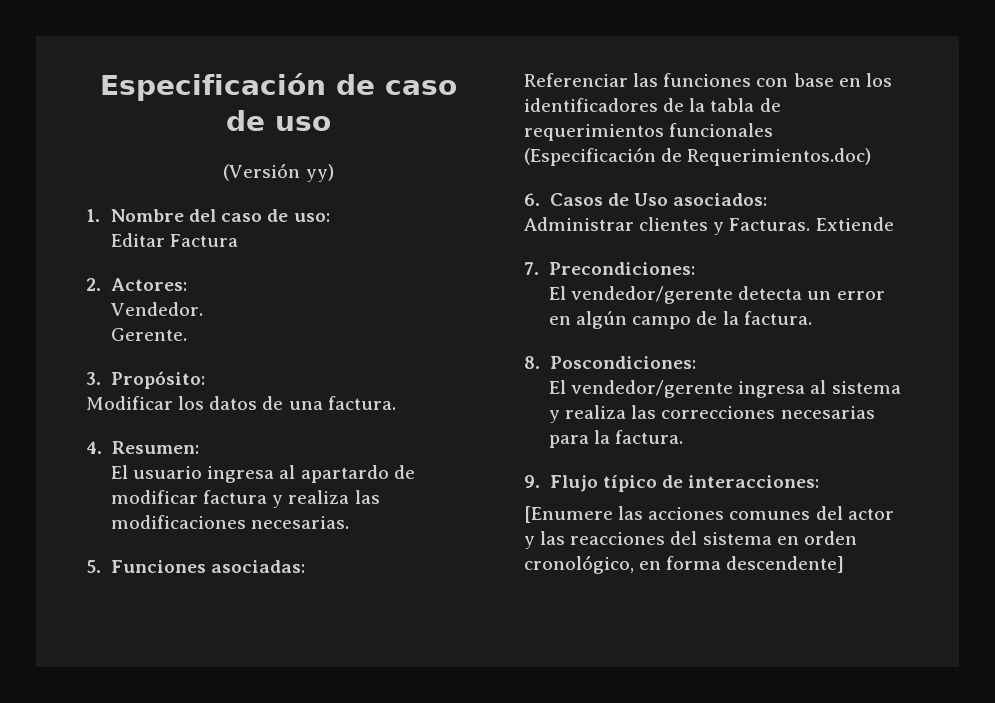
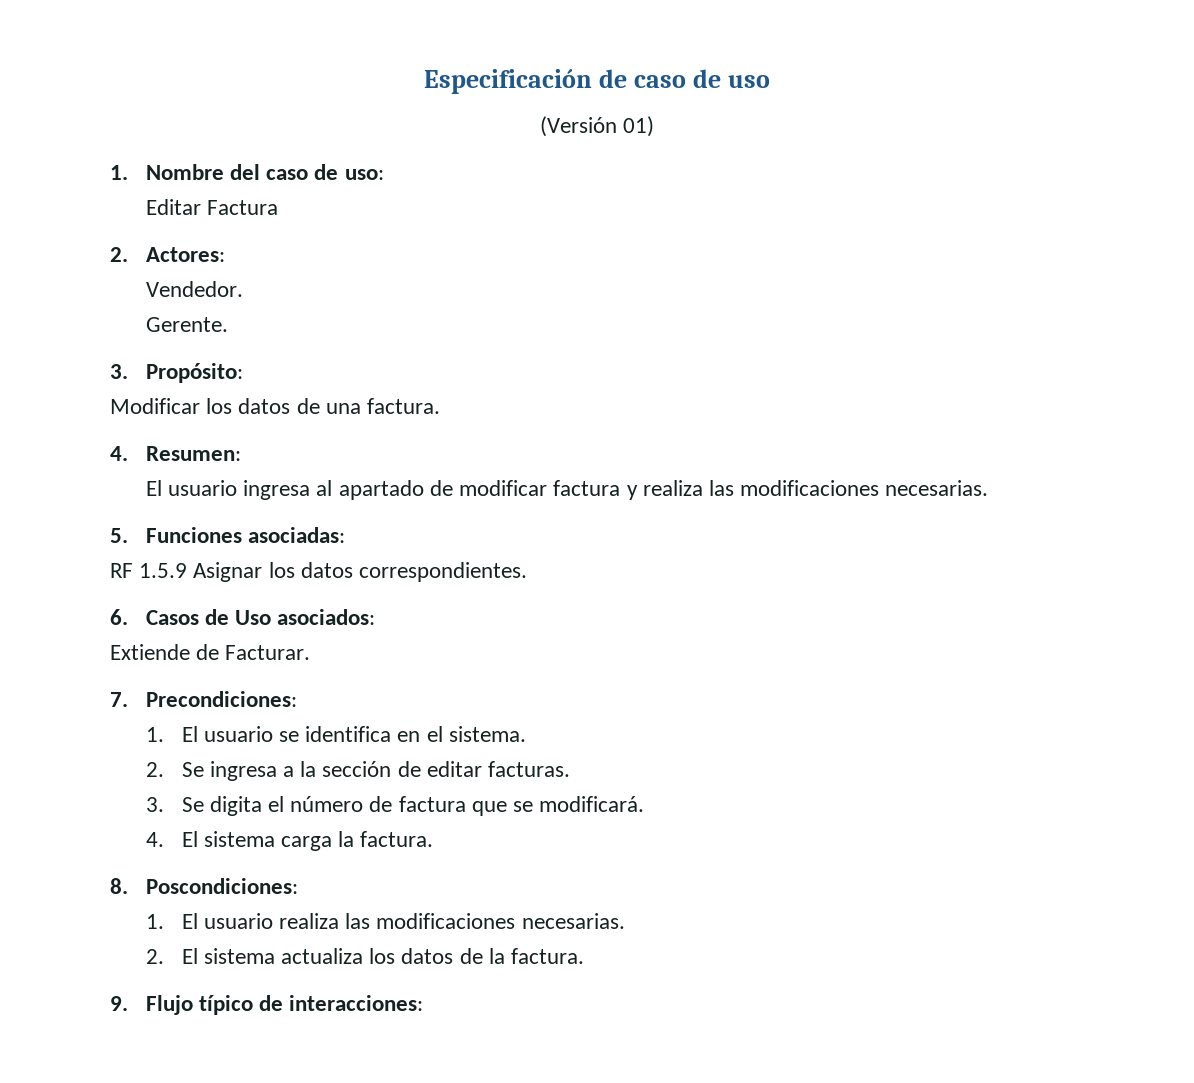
[305,164,334,182] yy) -> [623,116,655,137] 01)
[300,465,389,483] apartardo -> [338,480,424,500] apartado
[524,73,892,87] [524,98,781,112] [524,123,774,141] [524,147,872,166] Referenciar las funciones con base en los identificadores de la tabla de requerimientos funcionales (Especificación de Requerimientos.doc) -> [110,562,528,582] RF 1.5.9 Asignar los datos correspondientes.
[524,217,811,235] Administrar clientes y Facturas. -> (376, 617) none
(894, 224) none -> [196,644,311,660] de Facturar.
[549,286,885,304] [549,311,812,329] [524,356,696,369] [549,380,901,398] [549,405,875,423] [549,435,590,448] El vendedor/gerente detecta un error en algún campo de la factura. // 8. Poscondiciones: // El vendedor/gerente ingresa al sistema y realiza las correcciones necesarias para -> [145,726,526,742] [145,761,571,781] [145,796,645,816] [145,831,434,851] [110,878,298,894] [145,913,625,929] [145,948,483,964] 1. El usuario se identifica en el sistema. // 2. Se ingresa a la sección de editar facturas. // 3. Se digita el número de factura que se modificará. // 4. El sistema carga la factura. // 8. Poscondiciones: // 1. El usuario realiza las modificaciones necesarias. // 2. El sistema actualiza los datos de
[524,506,894,523] [524,531,857,549] [524,555,845,574] // [Enumere las acciones comunes del actor y las reacciones del sistema en orden cronológico, en forma descendente] -> (424, 1003) none

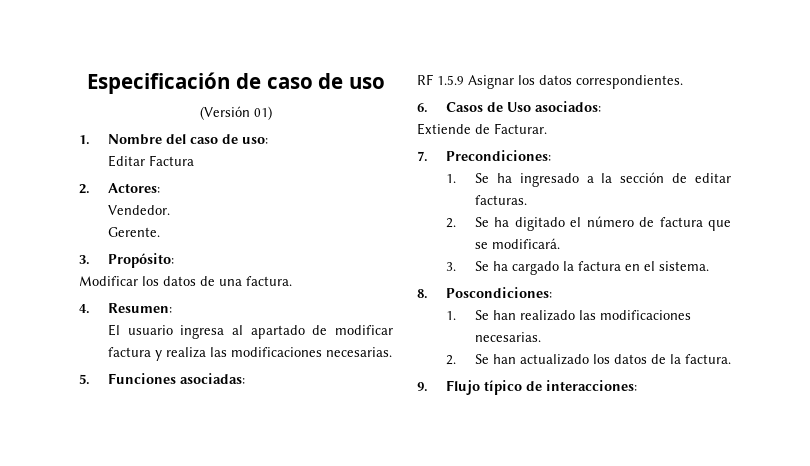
[181,726,526,742] [145,761,277,781] El usuario se identifica en el sistema. // 2. Se ingresa -> [474,173,579,187] Se ha ingresado
[145,796,262,816] 3. Se digita -> [445,217,565,231] 2. Se ha digitado
[145,831,434,851] 4. El sistema carga la factura. -> [445,261,709,275] 3. Se ha cargado la factura en el sistema.
[181,913,340,929] El usuario realiza -> [474,310,575,321] Se han realizado
[181,948,364,964] El sistema actualiza -> [474,354,589,365] Se han actualizado

